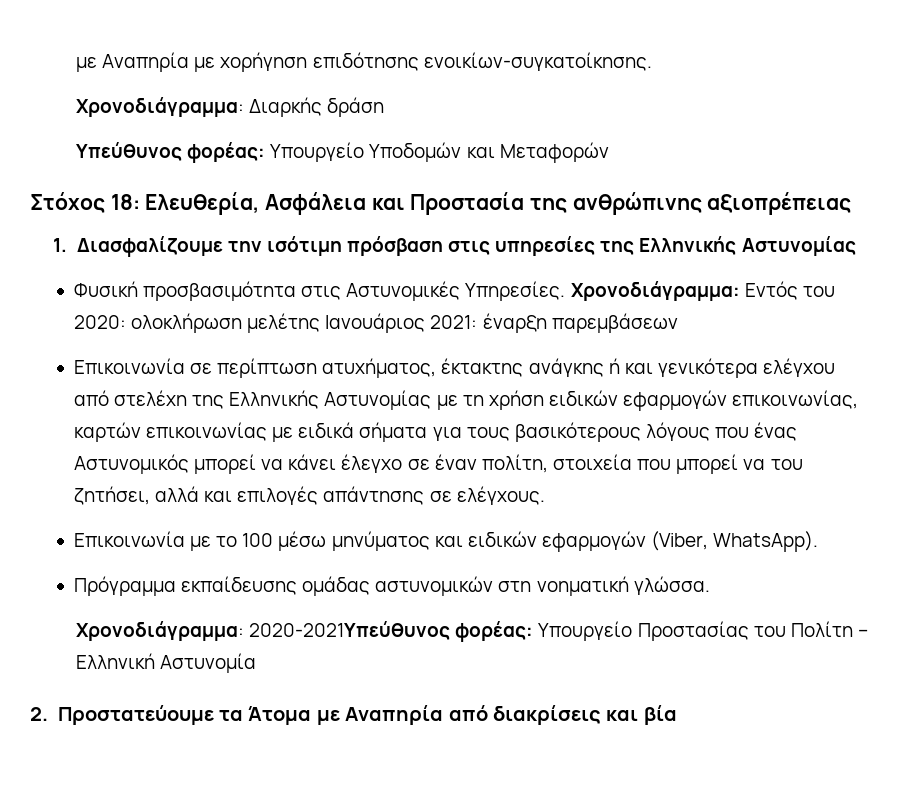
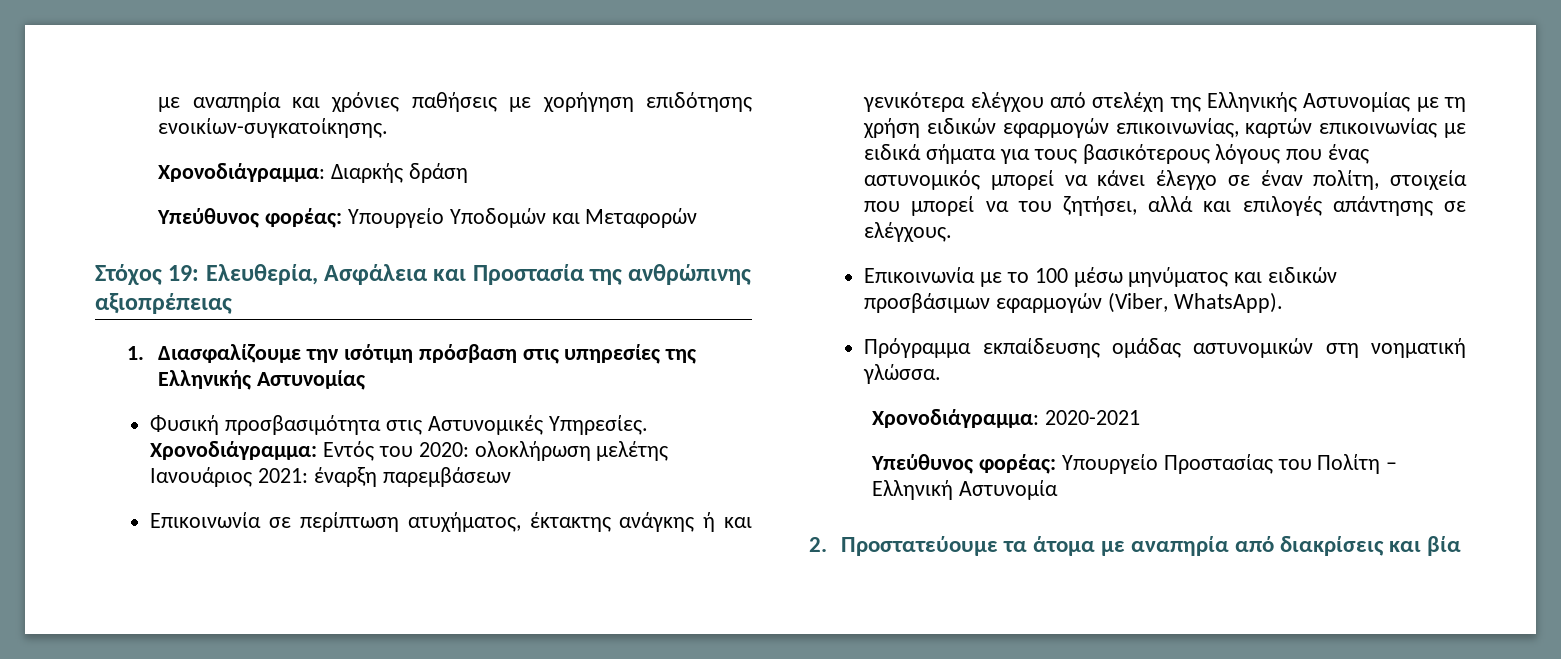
[76,52,190,72] µε Αναπηρία -> [158,92,497,112] µε αναπηρία και χρόνιες παθήσεις
[110,194,140,210] 18: -> [168,265,200,281] 19:
[73,454,189,474] Αστυνοµικός -> [864,170,981,190] αστυνοµικός
(537, 539) none -> [864,293,991,313] προσβάσιμων
[249,621,451,640] 2020-2021Υπεύθυνος -> [1045,410,1141,425] [871,454,974,474] 2020-2021 // Υπεύθυνος
[248,705,444,725] Άτοµα µε Αναπηρία -> [1032,536,1229,556] άτοµα µε αναπηρία

